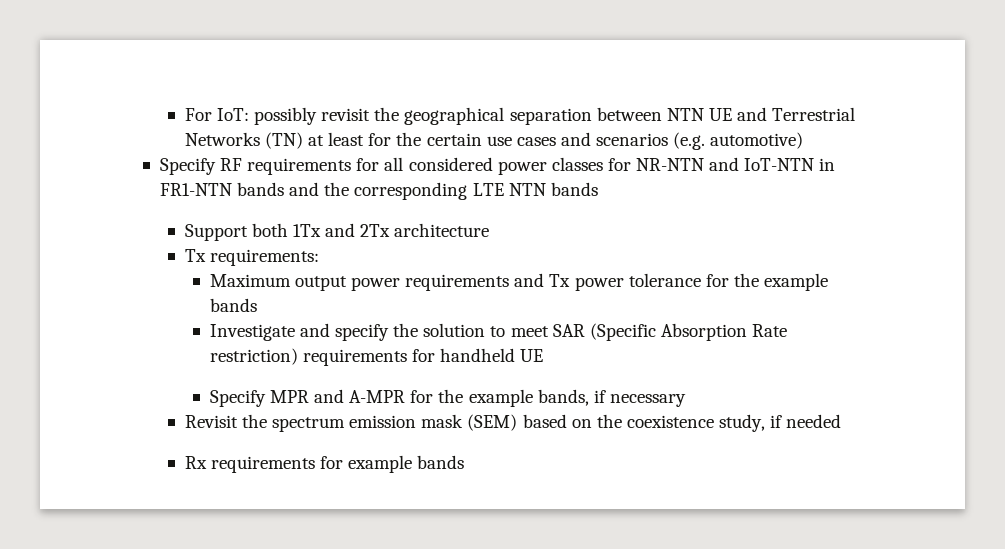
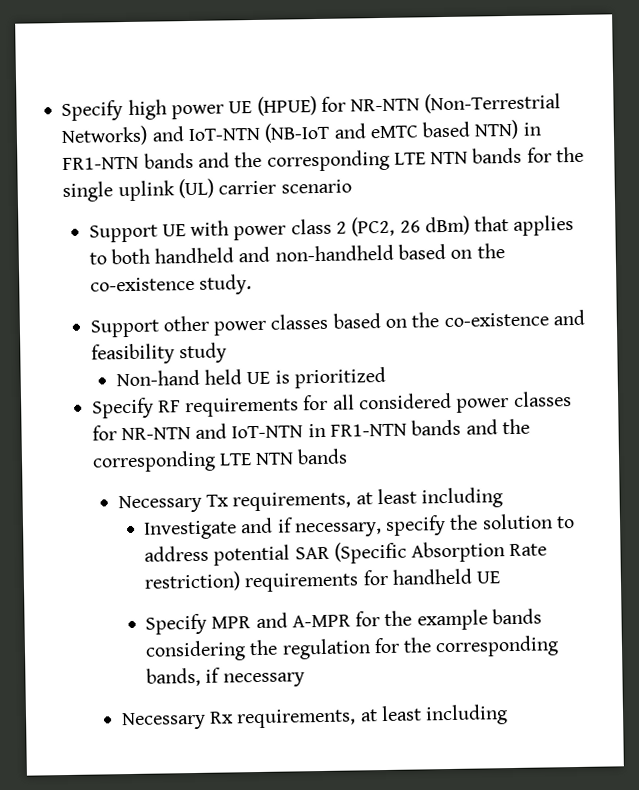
[184,107,856,125] [184,132,804,150] For IoT: possibly revisit the geographical separation between NTN UE and Terrestrial Networks (TN) at least for the certain use cases and scenarios (e.g. automotive) -> [61,92,562,122] [61,119,541,147] [62,146,584,172] [62,178,352,203] [88,214,575,243] [88,243,505,265] [89,274,252,295] [89,309,585,338] [90,342,227,365] [115,366,386,389] Specify high power UE (HPUE) for NR-NTN (Non-Terrestrial Networks) and IoT-NTN (NB-IoT and eMTC based NTN) in FR1-NTN bands and the corresponding LTE NTN bands for the single uplink (UL) carrier scenario // Support UE with power class 2 (PC2, 26 dBm) that applies to both handheld and non-handheld based on the co-existence study. // Support other power classes based on the co-existence and feasibility study // Non-hand held UE is prioritized
[184,223,490,241] [184,249,319,266] [209,273,829,291] [209,298,257,312] Support both 1Tx and 2Tx architecture // Tx requirements: // Maximum output power requirements and Tx power tolerance for the example bands -> [117,487,504,514] Necessary Tx requirements, at least including
(330, 330) none -> [276,517,382,538] if necessary,
[510,326,549,337] meet -> [144,544,291,566] address potential
[537,389,686,407] [184,414,842,432] [184,455,465,473] bands, if necessary // Revisit the spectrum emission mask (SEM) based on the coexistence study, if needed // Rx requirements for example bands -> [491,608,542,625] [145,635,560,662] [146,667,305,688] [120,704,509,731] bands considering the regulation for the corresponding bands, if necessary // Necessary Rx requirements, at least including

